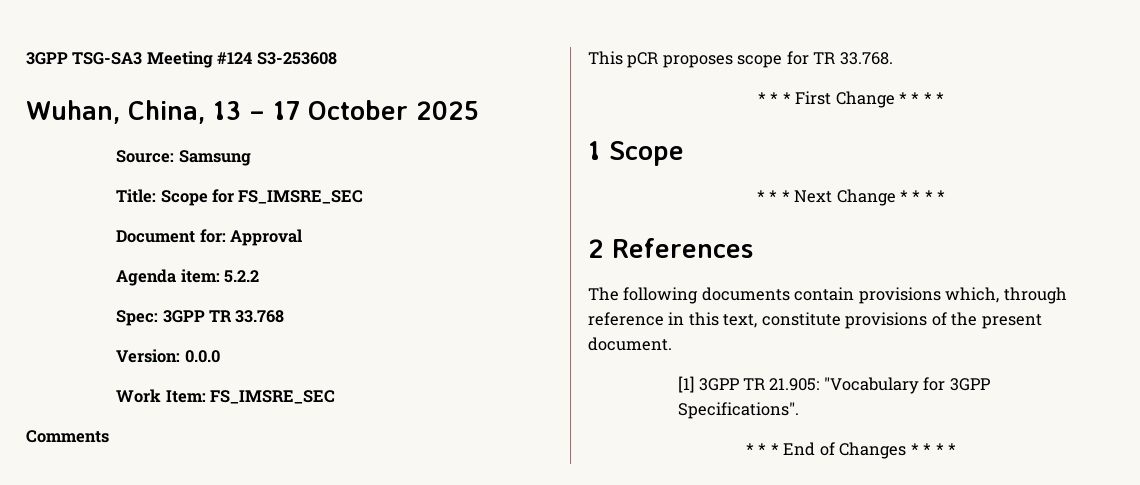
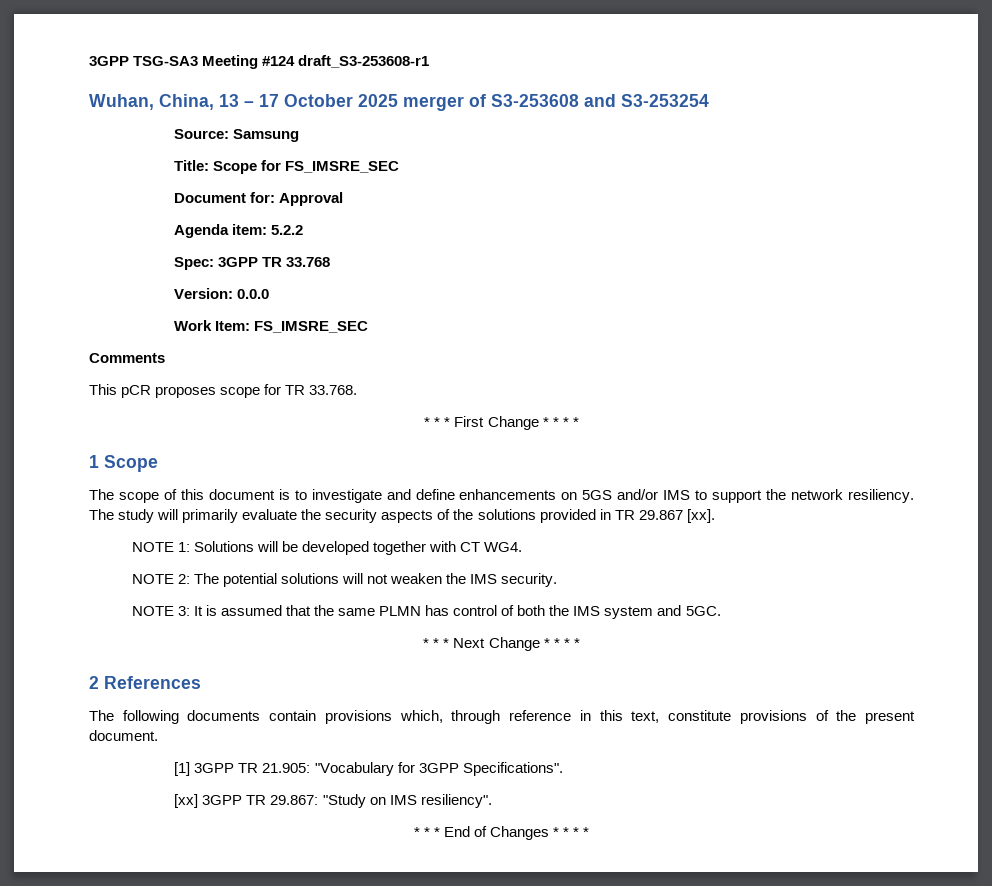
[256,52,337,65] S3-253608 -> [298,55,430,68] draft_S3-253608-r1
(479, 110) none -> [403,94,709,111] merger of S3-253608 and S3-253254
(684, 153) none -> [89,489,914,503] [89,509,715,523] [131,541,523,555] [131,573,558,587] [131,605,721,619] // The scope of this document is to investigate and define enhancements on 5GS and/or IMS to support the network resiliency. The study will primarily evaluate the security aspects of the solutions provided in TR 29.867 [xx]. // NOTE 1: Solutions will be developed together with CT WG4. // NOTE 2: The potential solutions will not weaken the IMS security. // NOTE 3: It is assumed that the same PLMN has control of both the IMS system and 5GC.
(800, 410) none -> [174,794,492,808] // [xx] 3GPP TR 29.867: "Study on IMS resiliency".

